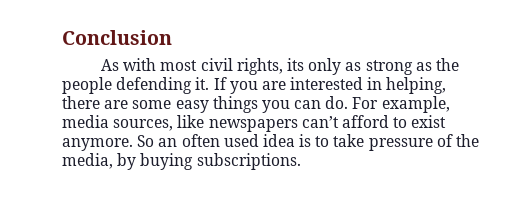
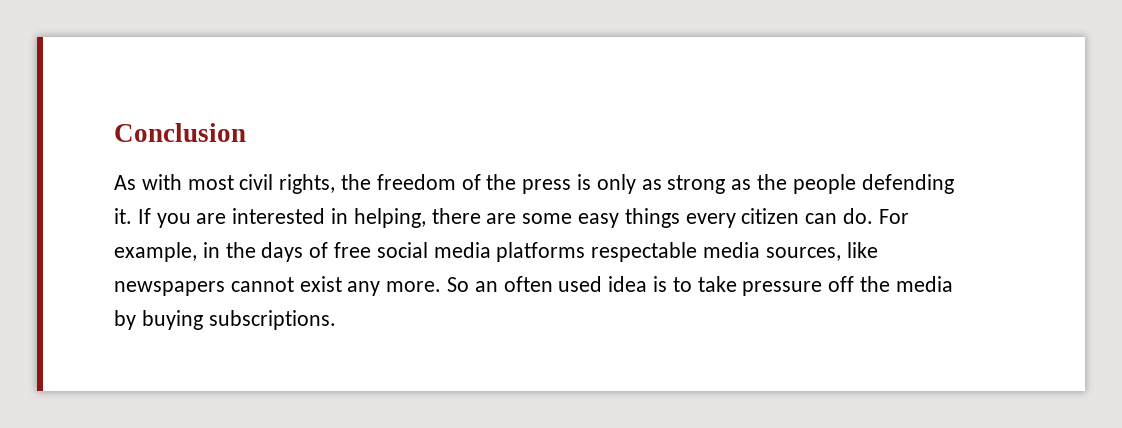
[286,58,304,71] its -> [341,174,592,194] the freedom of the press is
[261,100,290,113] you -> [685,208,800,228] every citizen
[62,115,447,132] [62,138,133,151] media sources, like newspapers can’t afford to exist anymore. -> [202,242,878,262] [114,276,442,296] in the days of free social media platforms respectable media sources, like newspapers cannot exist any more.
[436,134,480,147] [62,153,113,169] of the media, -> [828,276,953,292] off the media

